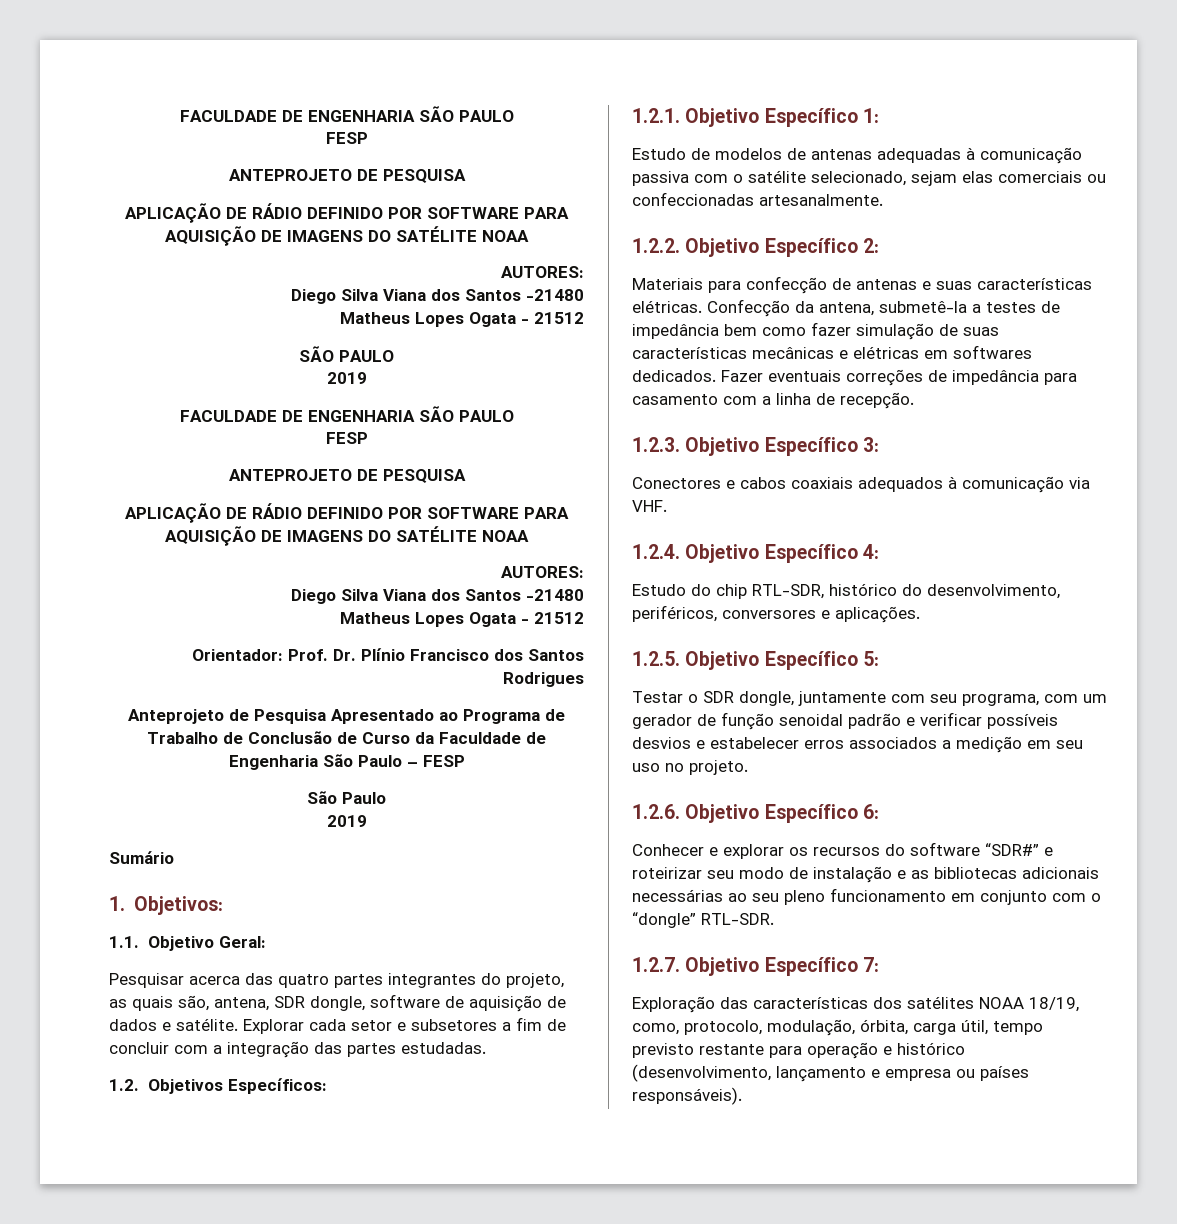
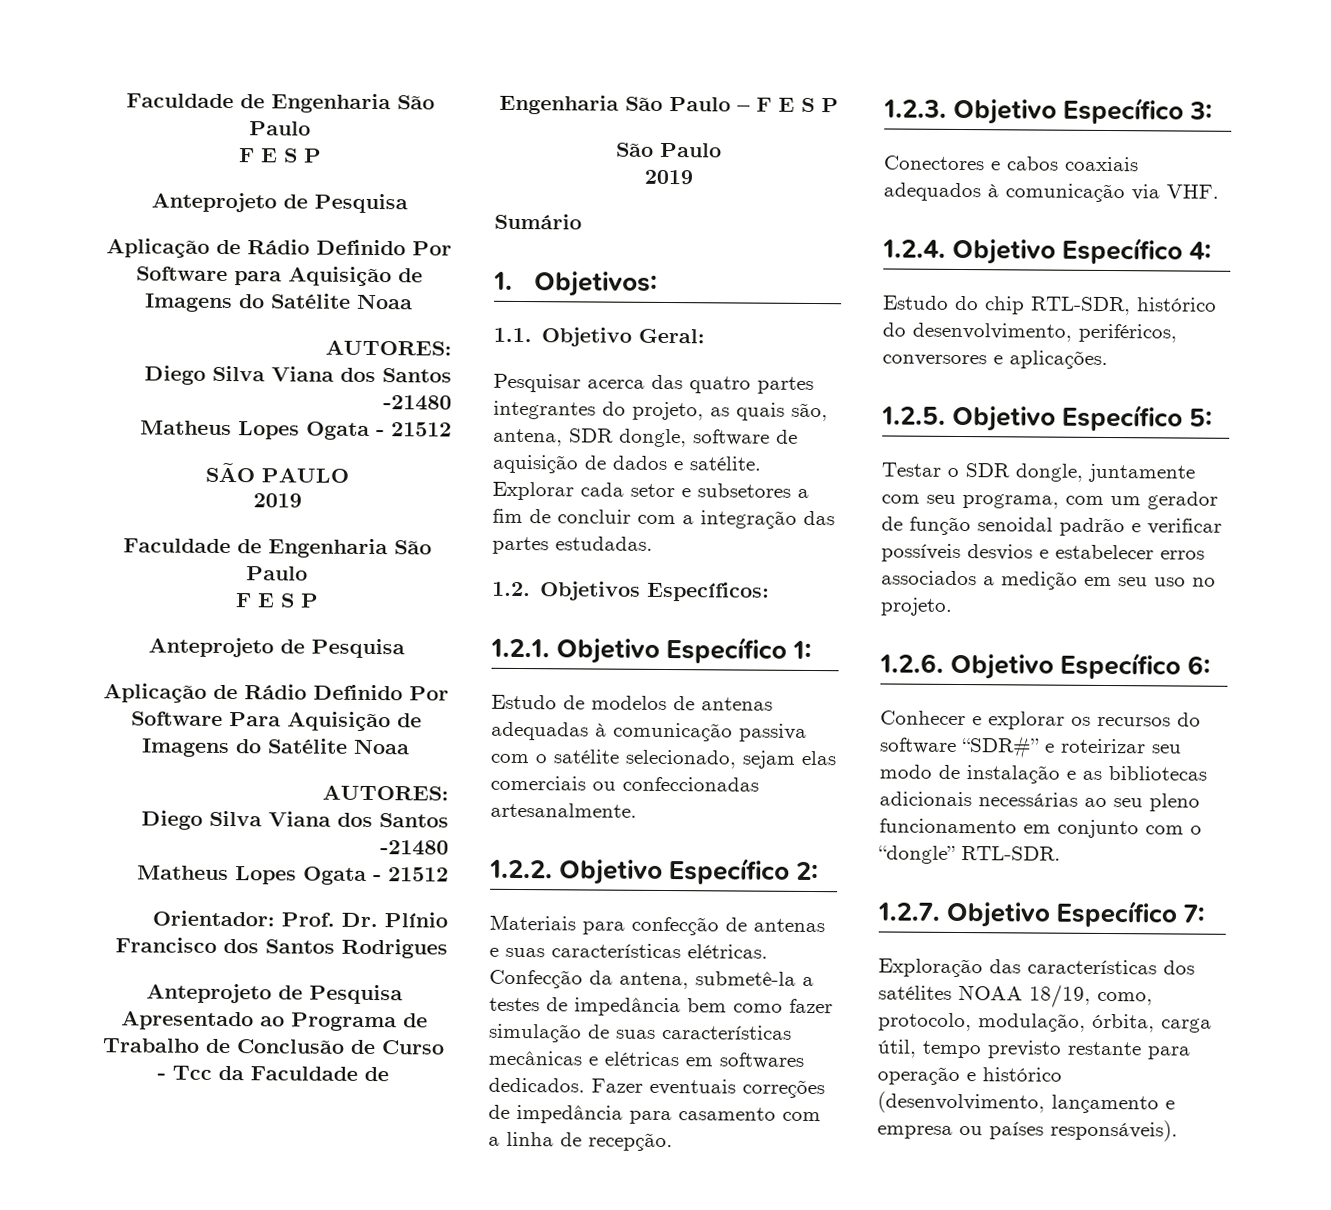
[179,106,514,122] [325,132,368,144] [228,169,466,183] [125,203,569,223] [165,226,529,246] FACULDADE DE ENGENHARIA SÃO PAULO // FESP // ANTEPROJETO DE PESQUISA // APLICAÇÃO DE RÁDIO DEFINIDO POR SOFTWARE PARA AQUISIÇÃO DE IMAGENS DO SATÉLITE NOAA -> [125,93,435,114] [249,121,311,136] [238,148,322,163] [150,192,408,214] [106,238,452,258] [135,266,423,287] [144,293,413,313] Faculdade de Engenharia São Paulo // F E S P // Anteprojeto de Pesquisa // Aplicação de Rádio Definido Por Software para Aquisição de Imagens do Satélite Noaa
[179,406,514,422] [325,432,368,444] [228,469,466,483] [125,503,569,523] [165,526,529,546] FACULDADE DE ENGENHARIA SÃO PAULO // FESP // ANTEPROJETO DE PESQUISA // APLICAÇÃO DE RÁDIO DEFINIDO POR SOFTWARE PARA AQUISIÇÃO DE IMAGENS DO SATÉLITE NOAA -> [122,538,432,559] [246,566,308,581] [234,593,319,608] [147,637,405,659] [103,683,449,703] [130,711,422,732] [141,738,410,758] Faculdade de Engenharia São Paulo // F E S P // Anteprojeto de Pesquisa // Aplicação de Rádio Definido Por Software Para Aquisição de Imagens do Satélite Noaa
(410, 738) none -> [157,1065,212,1080] - Tcc
[422,755,465,767] FESP -> [756,97,839,113] F E S P

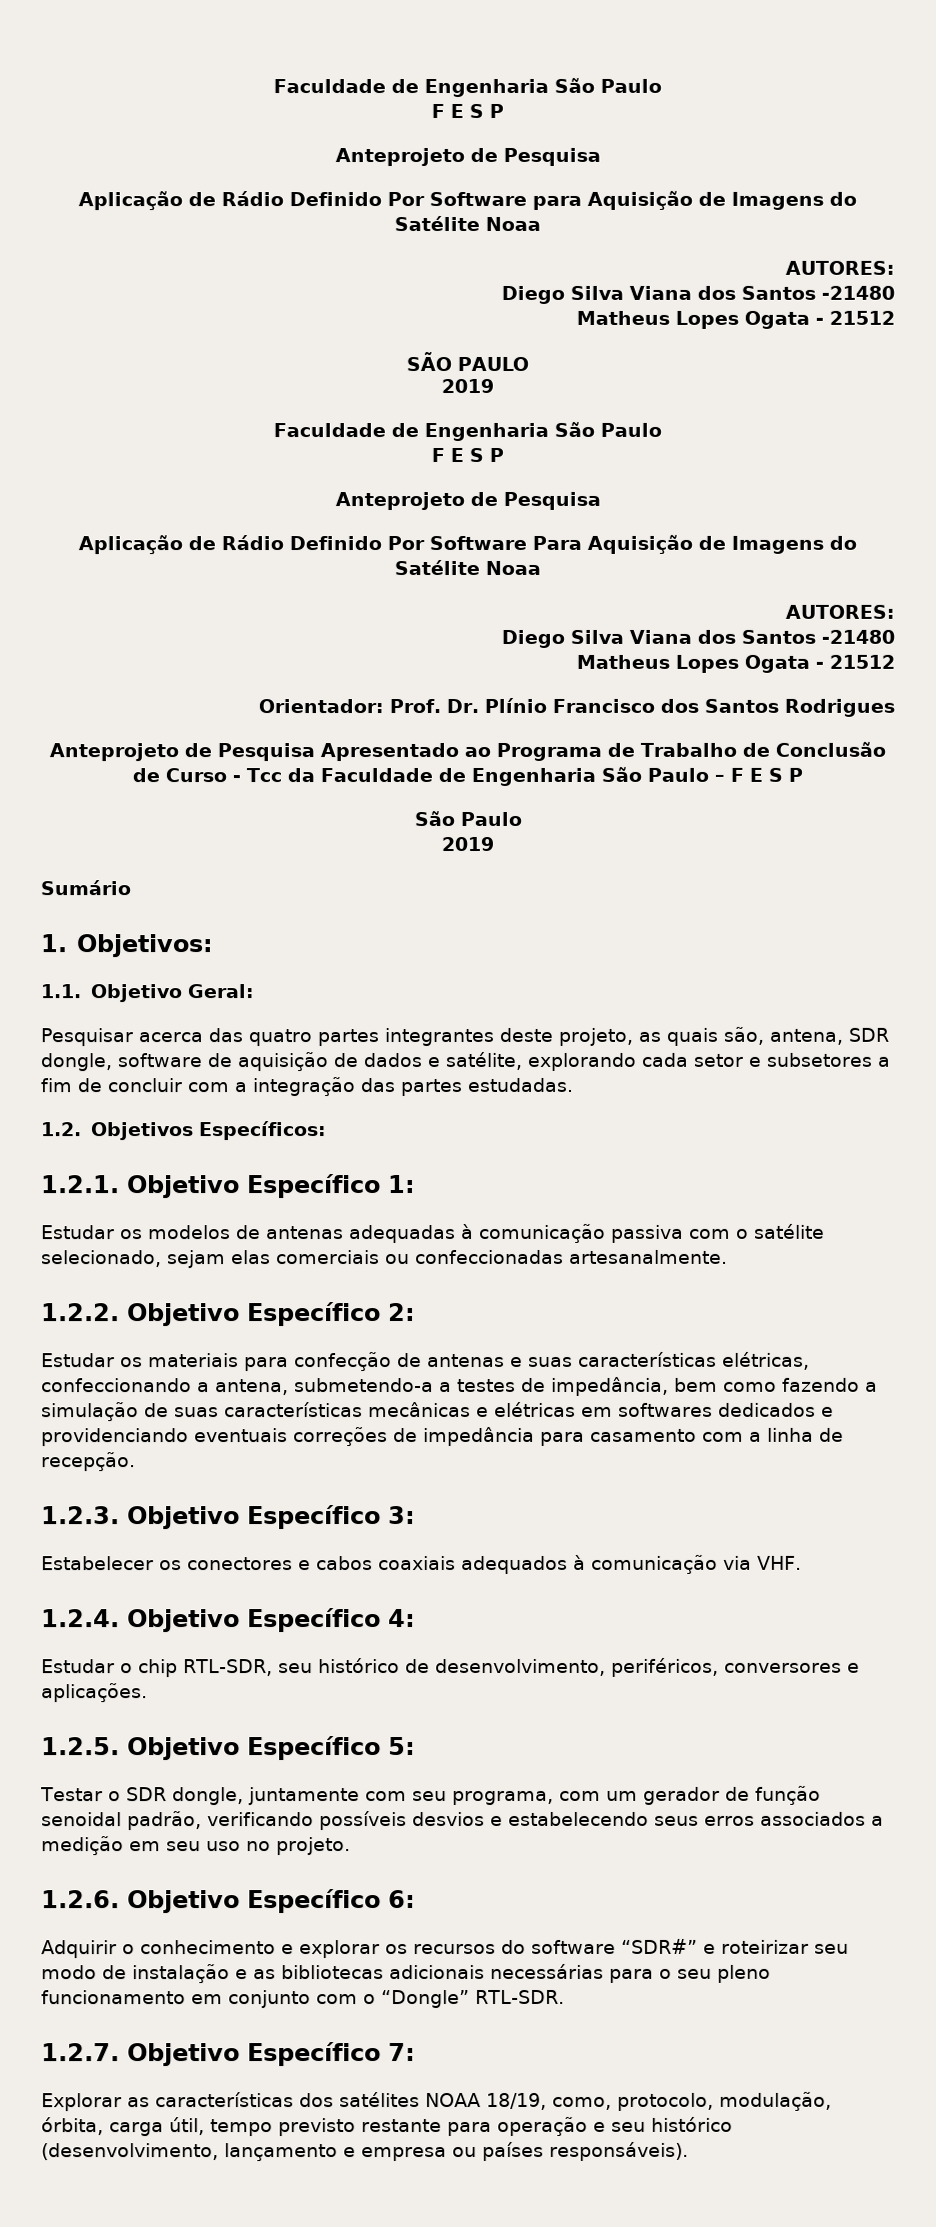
[602,401,626,416] do -> [498,1027,553,1042] deste
[689,456,762,471] [492,481,574,501] satélite. Explorar -> [445,1051,636,1071] satélite, explorando
[491,694,585,710] Estudo de -> [41,1225,143,1240] Estudar os
[489,914,576,931] Materiais -> [41,1353,239,1368] Estudar os materiais
[687,944,768,959] [489,969,796,990] elétricas. Confecção da antena, submetê-la -> [722,1351,810,1370] [41,1378,434,1396] elétricas, confeccionando a antena, submetendo-a
[574,997,681,1017] impedância -> [551,1376,669,1396] impedância,
[789,998,833,1014] fazer -> [782,1377,878,1392] fazendo a
[488,1077,643,1093] dedicados. Fazer -> [718,1402,834,1417] [41,1428,189,1447] dedicados e providenciando
[883,155,985,171] Conectores -> [41,1556,293,1571] Estabelecer os conectores
[883,295,1217,316] [882,322,906,337] Estudo do chip RTL-SDR, histórico do -> [41,1658,430,1678] Estudar o chip RTL-SDR, seu histórico de
[1059,517,1222,537] padrão e verificar -> [127,1811,314,1831] padrão, verificando
[1055,544,1154,560] estabelecer -> [508,1811,699,1826] estabelecendo seus
[880,710,966,726] Conhecer -> [41,1940,276,1959] Adquirir o conhecimento
[1084,797,1107,808] ao -> [609,1968,672,1983] para o
[878,845,956,864] “dongle” -> [381,1989,470,2009] “Dongle”
[878,958,1021,978] Exploração das -> [41,2093,150,2112] Explorar as
(976, 1077) none -> [611,2121,646,2132] seu

